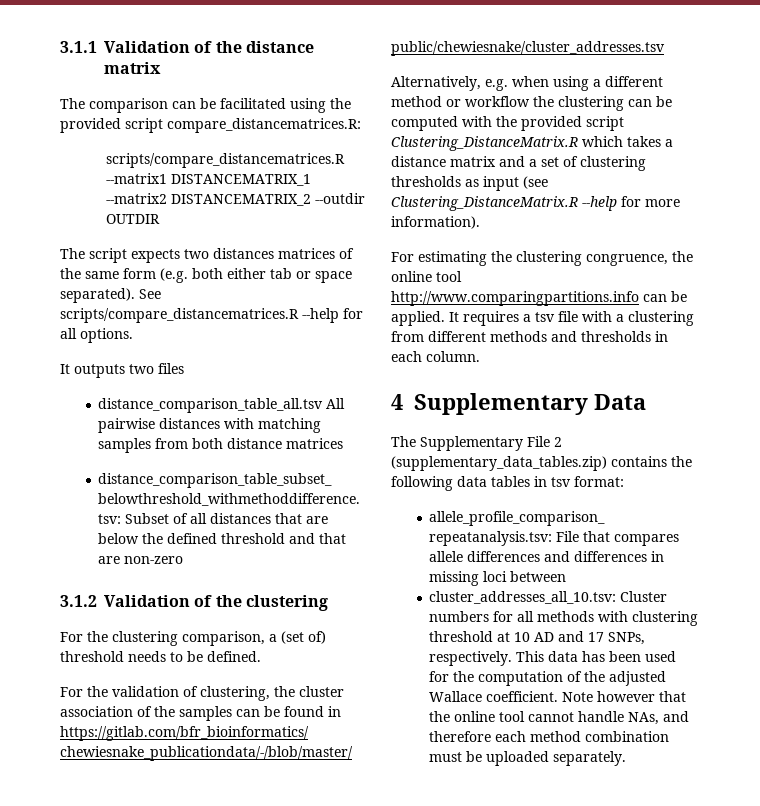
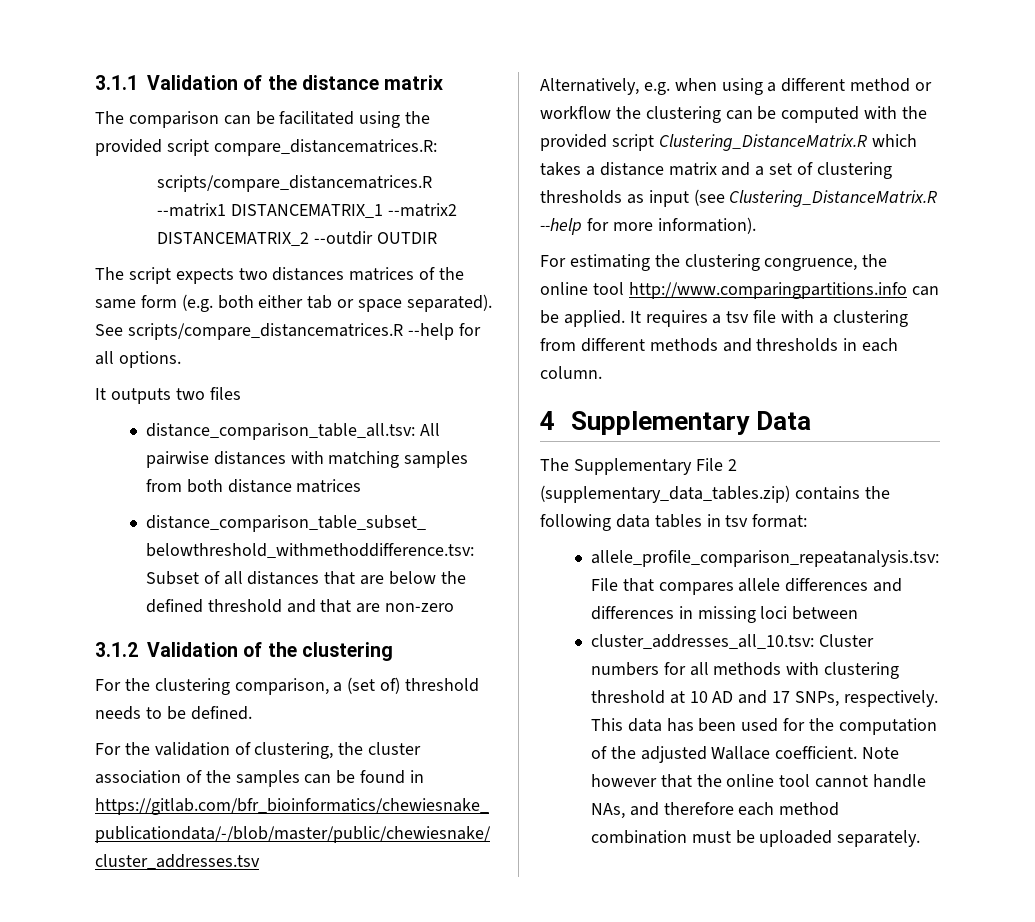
[98,398,324,413] distance_comparison_table_all.tsv -> [145,423,415,440] distance_comparison_table_all.tsv:

